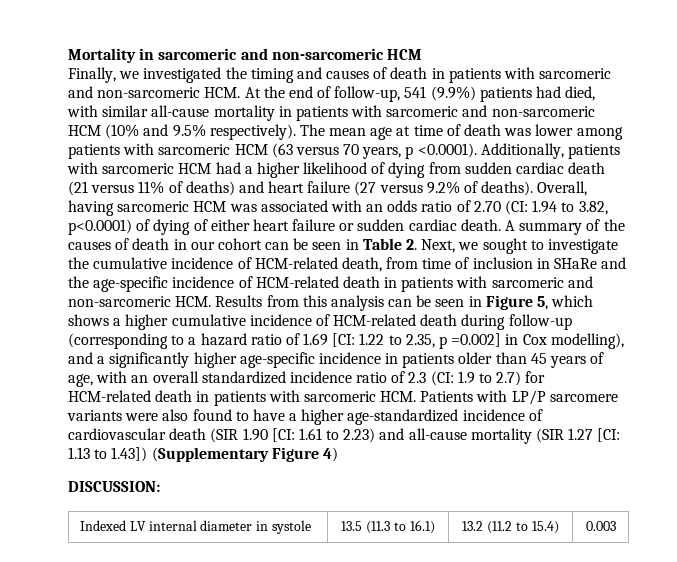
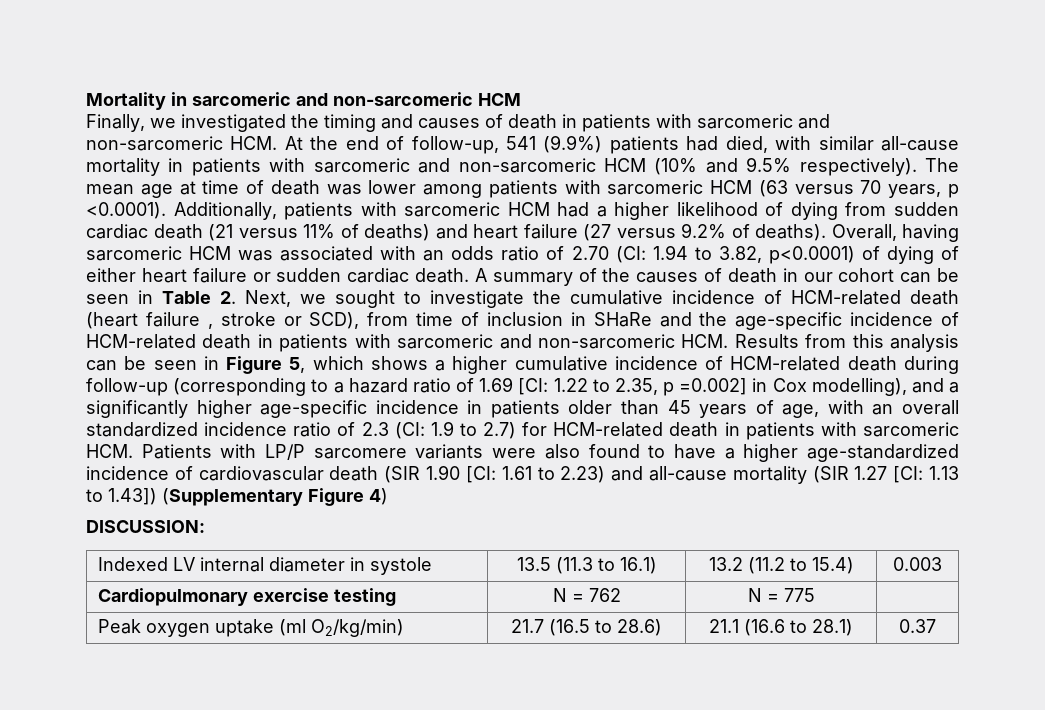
[341,257,382,272] death, -> [910,290,959,305] [86,312,360,329] death (heart failure , stroke or SCD),
(616, 526) none -> [98,588,397,606] [552,588,621,602] [747,588,815,602] [98,619,405,637] [511,619,662,636] [709,619,853,636] [899,619,936,633] // Cardiopulmonary exercise testing | N = 762 | N = 775 | // Peak oxygen uptake (ml O2/kg/min) | 21.7 (16.5 to 28.6) | 21.1 (16.6 to 28.1) | 0.37

